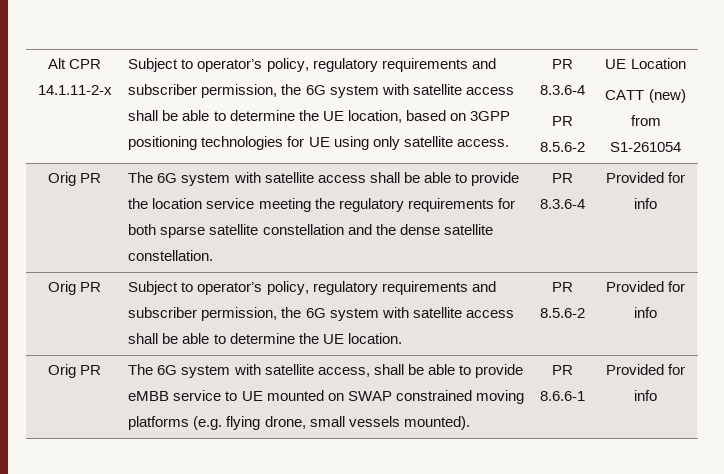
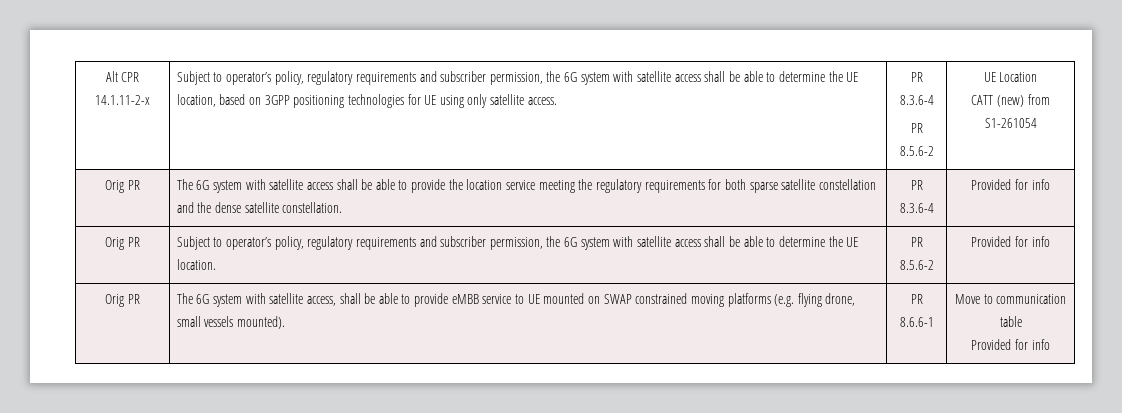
(585, 396) none -> [954,294,1067,304] [999,316,1022,327] Move to communication table //

